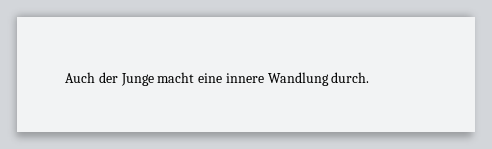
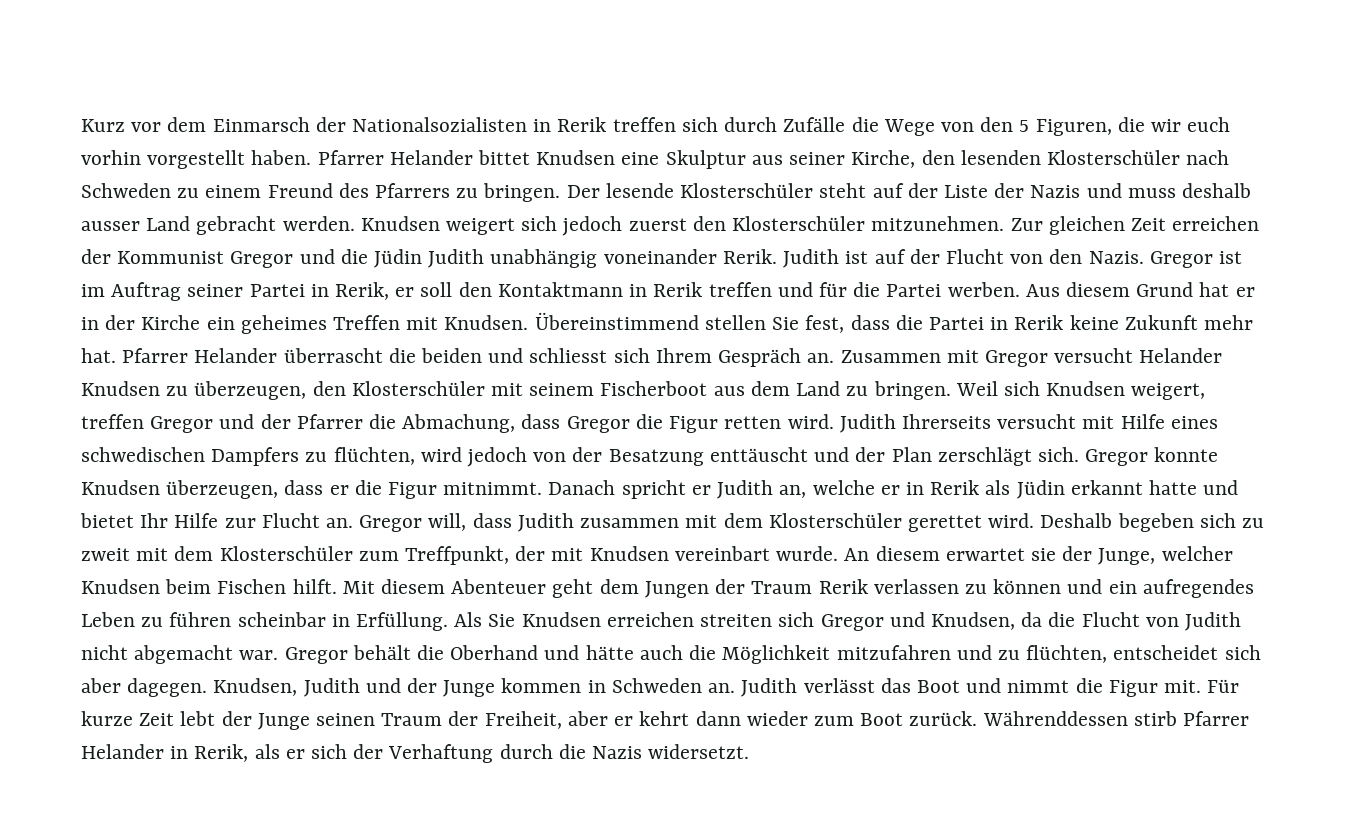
[65,72,370,86] Auch der Junge macht eine innere Wandlung durch. -> [81,117,1231,136] [81,150,1230,169] [81,183,1251,202] [81,216,1260,236] [81,249,1242,268] [81,282,1255,301] [81,312,1253,334] [81,348,1223,367] [81,381,1206,400] [81,414,1218,433] [81,447,1219,467] [81,480,1239,499] [80,513,1264,532] [81,546,1233,565] [81,579,1254,598] [81,612,1241,631] [81,645,1261,664] [81,678,1240,697] [81,711,1249,730] [81,744,750,763] Kurz vor dem Einmarsch der Nationalsozialisten in Rerik treffen sich durch Zufälle die Wege von den 5 Figuren, die wir euch vorhin vorgestellt haben. Pfarrer Helander bittet Knudsen eine Skulptur aus seiner Kirche, den lesenden Klosterschüler nach Schweden zu einem Freund des Pfarrers zu bringen. Der lesende Klosterschüler steht auf der Liste der Nazis und muss deshalb ausser Land gebracht werden. Knudsen weigert sich jedoch zuerst den Klosterschüler mitzunehmen. Zur gleichen Zeit erreichen der Kommunist Gregor und die Jüdin Judith unabhängig voneinander Rerik. Judith ist auf der Flucht von den Nazis. Gregor ist im Auftrag seiner Partei in Rerik, er soll den Kontaktmann in Rerik treffen und für die Partei werben. Aus diesem Grund hat er in der Kirche ein geheimes Treffen mit Knudsen. Übereinstimmend stellen Sie fest, dass die Partei in Rerik keine Zukunft mehr hat. Pfarrer Helander überrascht die beiden und schliesst sich Ihrem Gespräch an. Zusammen mit Gregor versucht Helander Knudsen zu überzeugen, den Klosterschüler mit seinem Fischerboot aus dem Land zu bringen. Weil sich Knudsen weigert, treffen Gregor und der Pfarrer die Abmachung, dass Gregor die Figur retten wird. Judith Ihrerseits versucht mit Hilfe eines schwedischen Dampfers zu flüchten, wird jedoch von der Besatzung enttäuscht und der Plan zerschlägt sich. Gregor konnte Knudsen überzeugen, dass er die Figur mitnimmt. Danach spricht er Judith an, welche er in Rerik als Jüdin erkannt hatte und bietet Ihr Hilfe zur Flucht an. Gregor will, dass Judith zusammen mit dem Klosterschüler gerettet wird. Deshalb begeben sich zu zweit mit dem Klosterschüler zum Treffpunkt, der mit Knudsen vereinbart wurde. An diesem erwartet sie der Junge, welcher Knudsen beim Fischen hilft. Mit diesem Abenteuer geht dem Jungen der Traum Rerik verlassen zu können und ein aufregendes Leben zu führen scheinbar in Erfüllung. Als Sie Knudsen erreichen streiten sich Gregor und Knudsen, da die Flucht von Judith nicht abgemacht war. Gregor behält die Oberhand und hätte auch die Möglichkeit mitzufahren und zu flüchten, entscheidet sich aber dagegen. Knudsen, Judith und der Junge kommen in Schweden an. Judith verlässt das Boot und nimmt die Figur mit. Für kurze Zeit lebt der Junge seinen Traum der Freiheit, aber er kehrt dann wieder zum Boot zurück. Währenddessen stirb Pfarrer Helander in Rerik, als er sich der Verhaftung durch die Nazis widersetzt.

